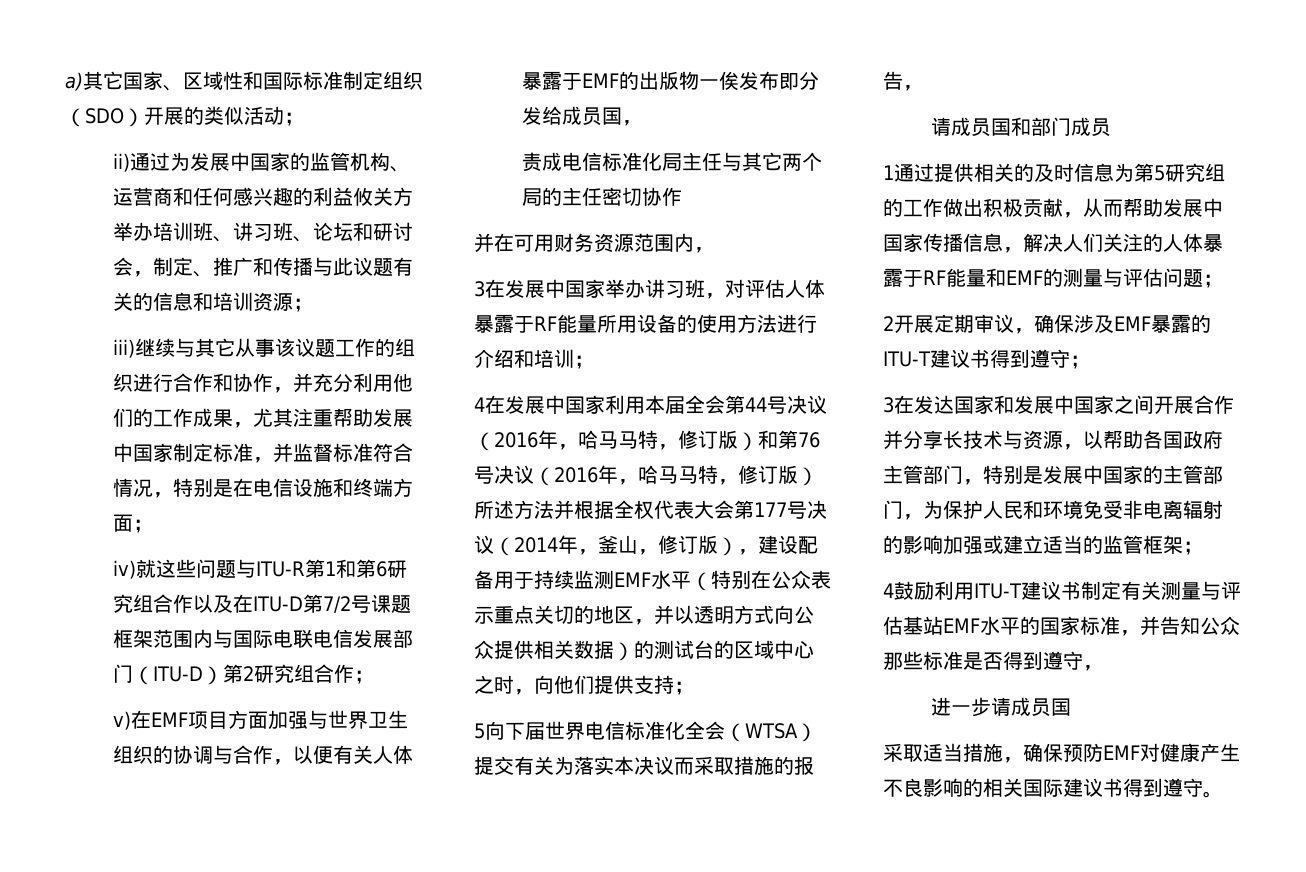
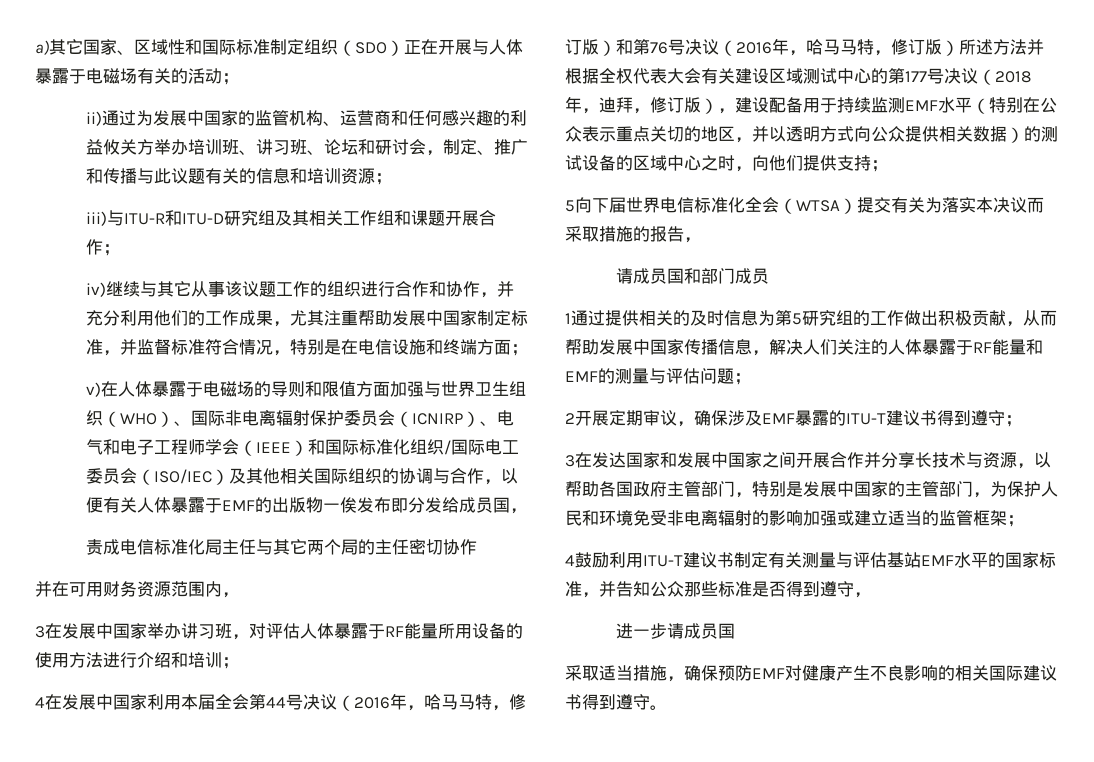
[144,106,244,125] 开展的类似 -> [404,39,523,55] [35,68,188,84] 正在开展与人体暴露于电磁场有关的
(135, 348) none -> [106,210,496,226] [85,239,120,256] [85,282,106,297] 与ITU-R和ITU-D研究组及其相关工作组和课题开展合作； // iv)
[112,559,407,579] [112,594,411,613] [112,629,413,648] [112,664,374,685] [112,710,228,730] iv)就这些问题与ITU-R第1和第6研究组合作以及在ITU-D第7/2号课题框架范围内与国际电联电信发展部门（ITU-D）第2研究组合作； // v)在EMF项目 -> [85,381,356,397] v)在人体暴露于电磁场的导则和限值
(153, 754) none -> [102,410,514,427] [85,439,519,456] [85,468,382,485] （WHO）、国际非电离辐射保护委员会（ICNIRP）、电气和电子工程师学会（IEEE）和国际标准化组织/国际电工委员会（ISO/IEC）及其他相关国际组织
(734, 509) none -> [701,68,888,84] 有关建设区域测试中心的
[514,535,638,555] 2014年，釜山 -> [995,71,1031,83] [565,96,633,114] 2018年，迪拜
[694,640,714,659] 台 -> [582,155,616,171] 设备

